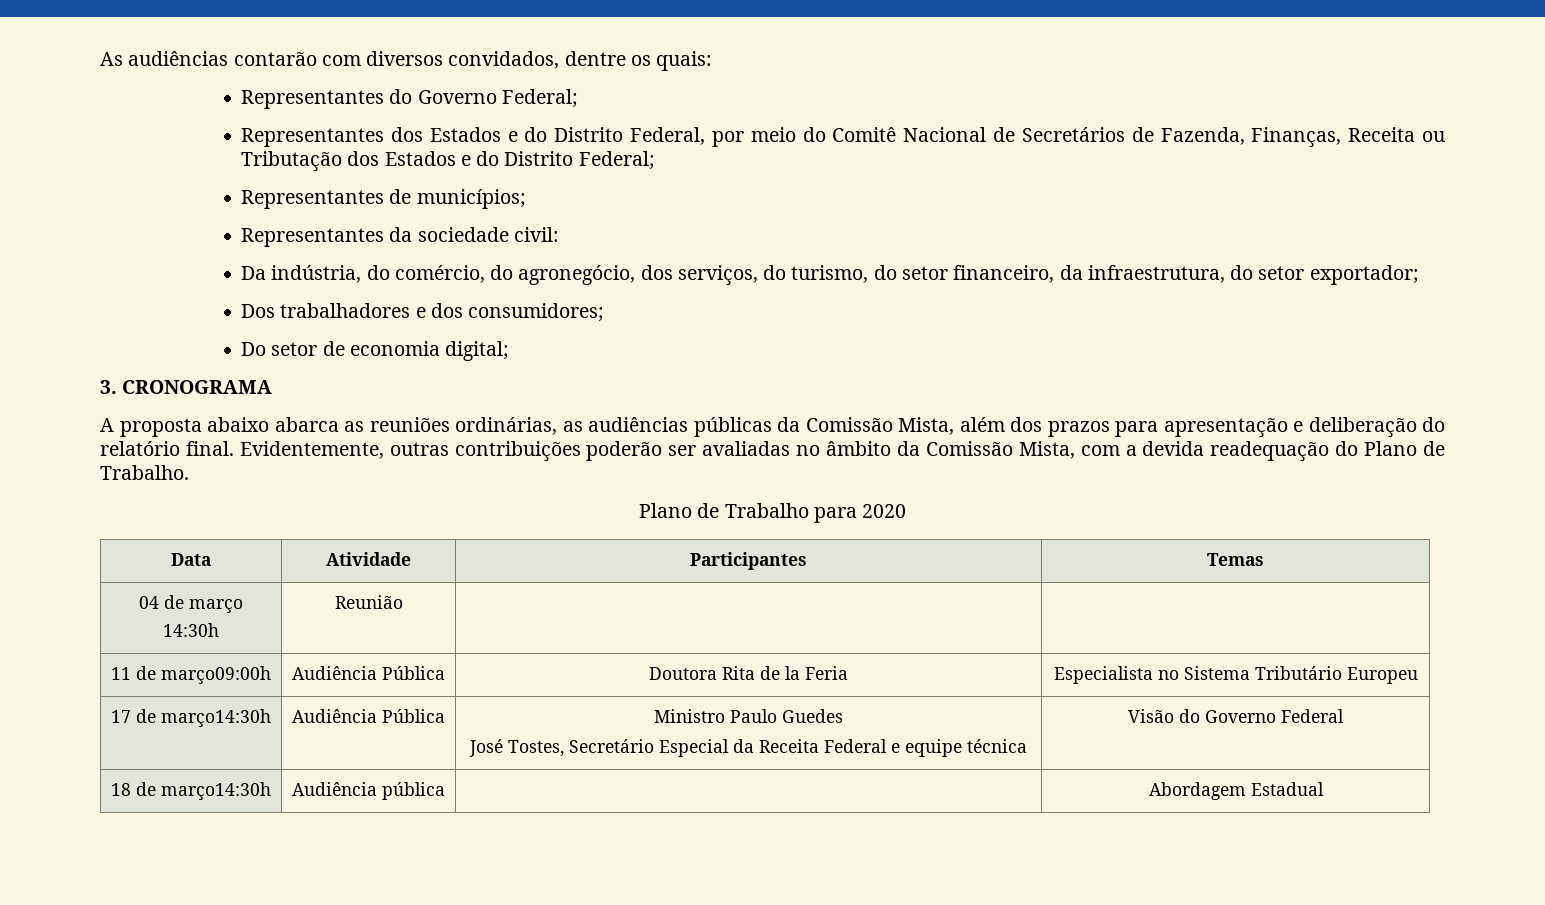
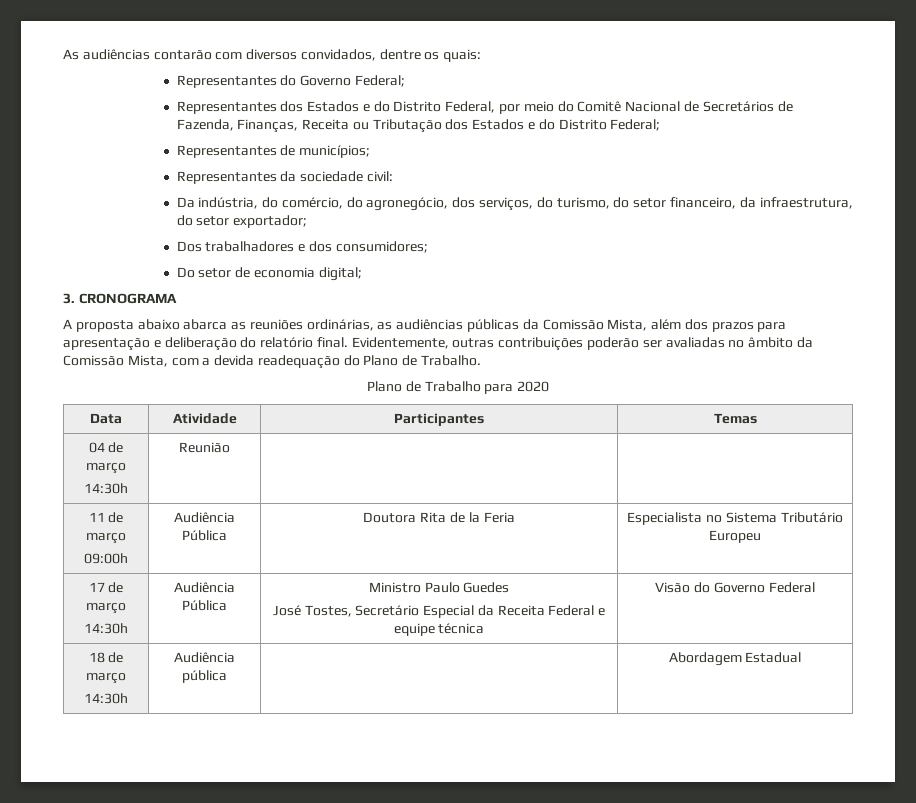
[161,666,271,684] março09:00h -> [86,533,126,544] [84,553,128,564] março // 09:00h
[161,709,271,727] março14:30h -> [86,603,126,614] [84,623,128,634] março // 14:30h
[161,782,271,800] março14:30h -> [86,673,126,684] [84,693,128,704] março // 14:30h

